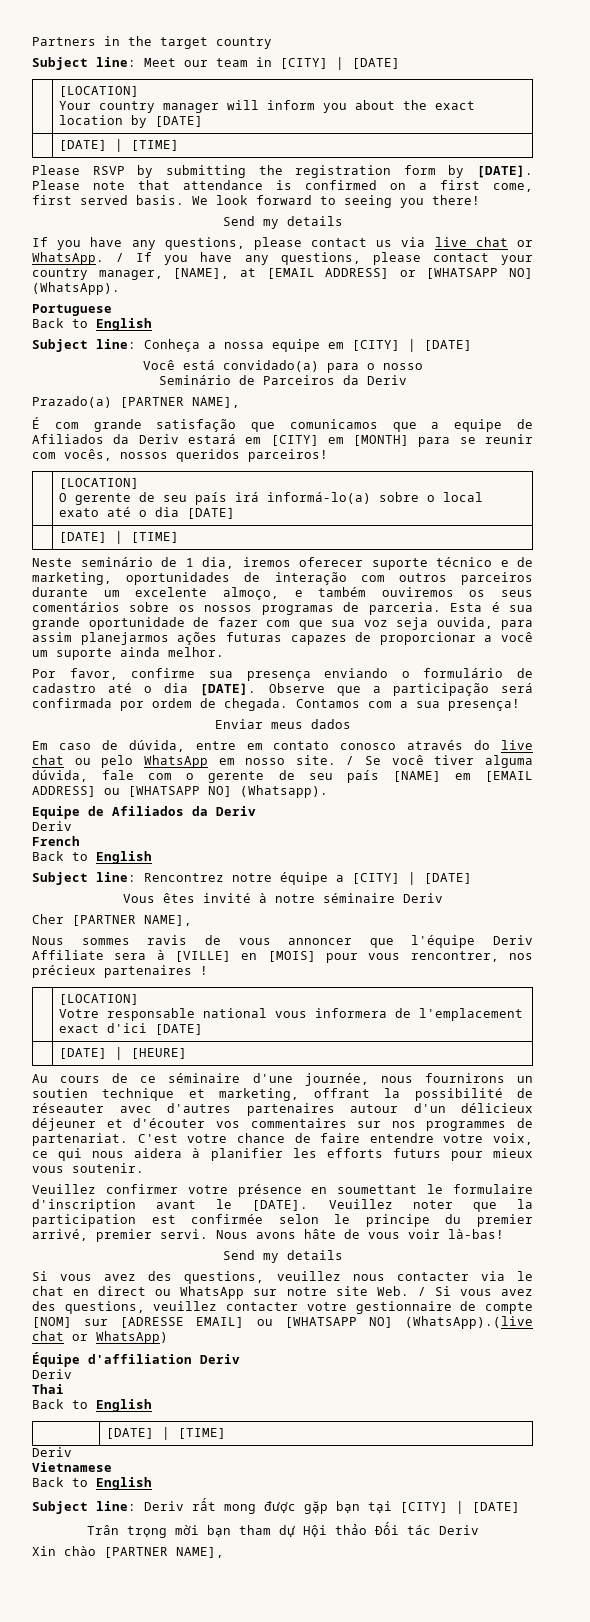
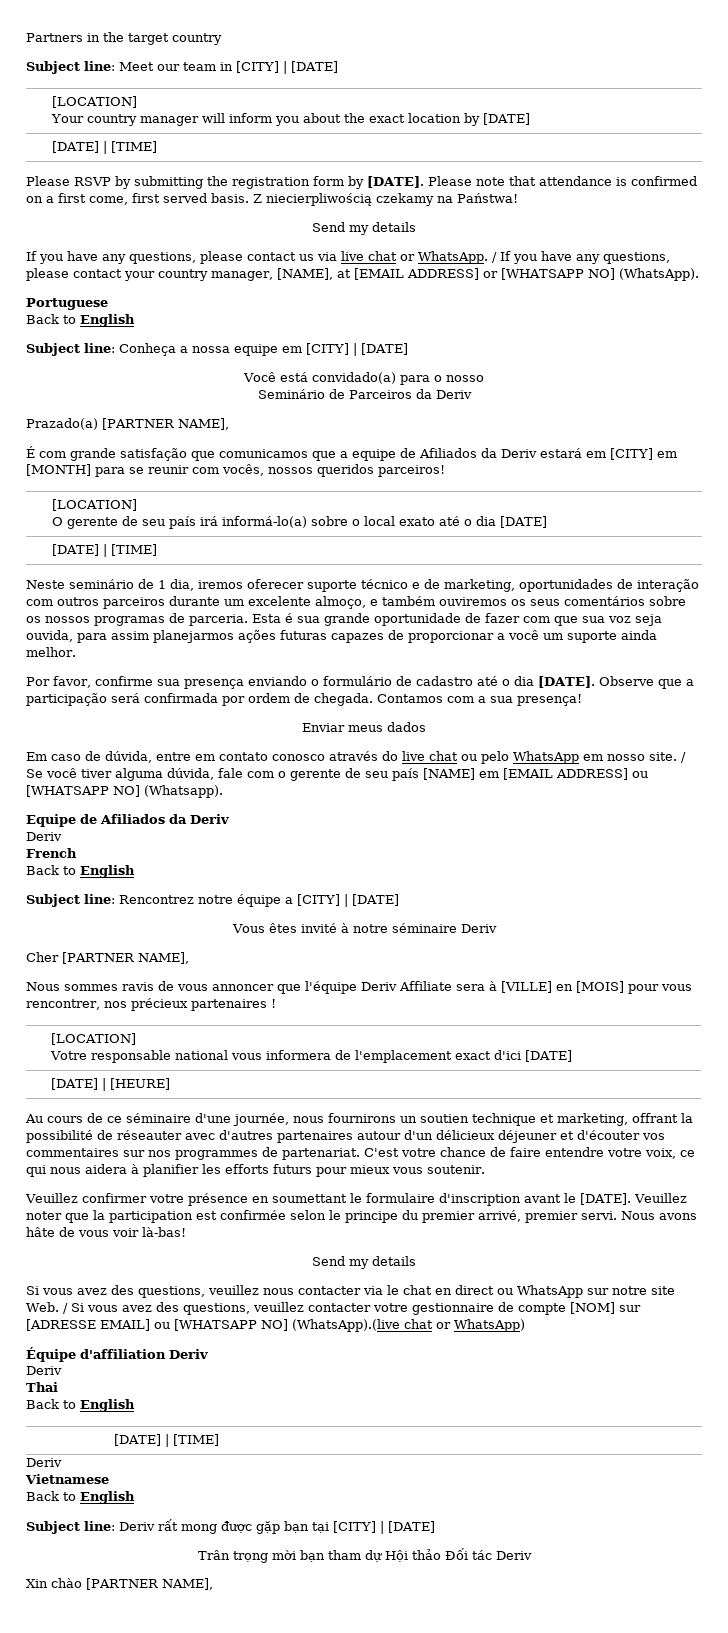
[192,195,480,208] We look forward to seeing you there! -> [253,193,518,206] Z niecierpliwością czekamy na Państwa!

